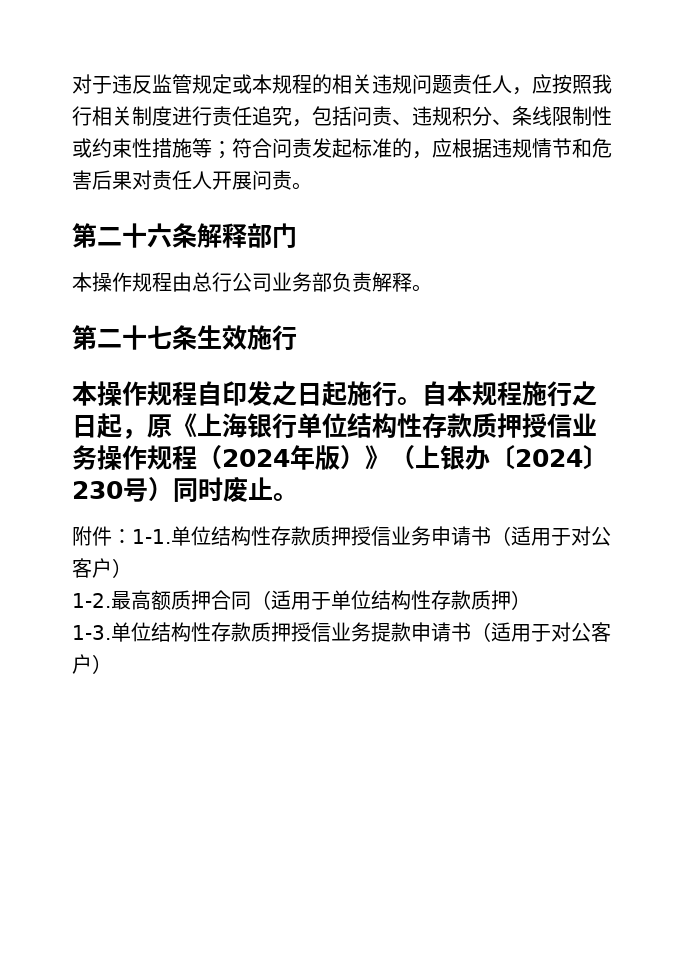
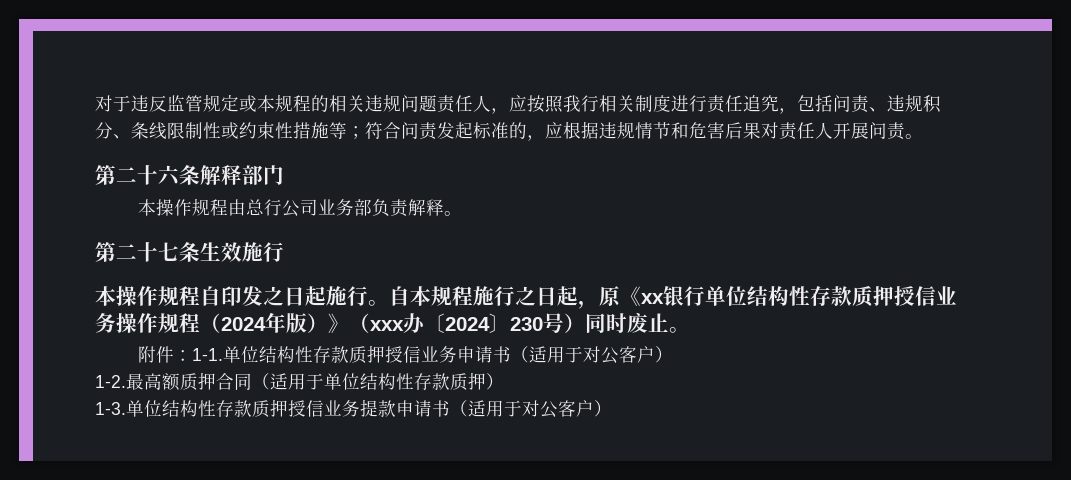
[197,413,247,438] 上海 -> [641,293,664,304] xx
[415,445,465,470] 上银 -> [370,320,404,331] xxx

